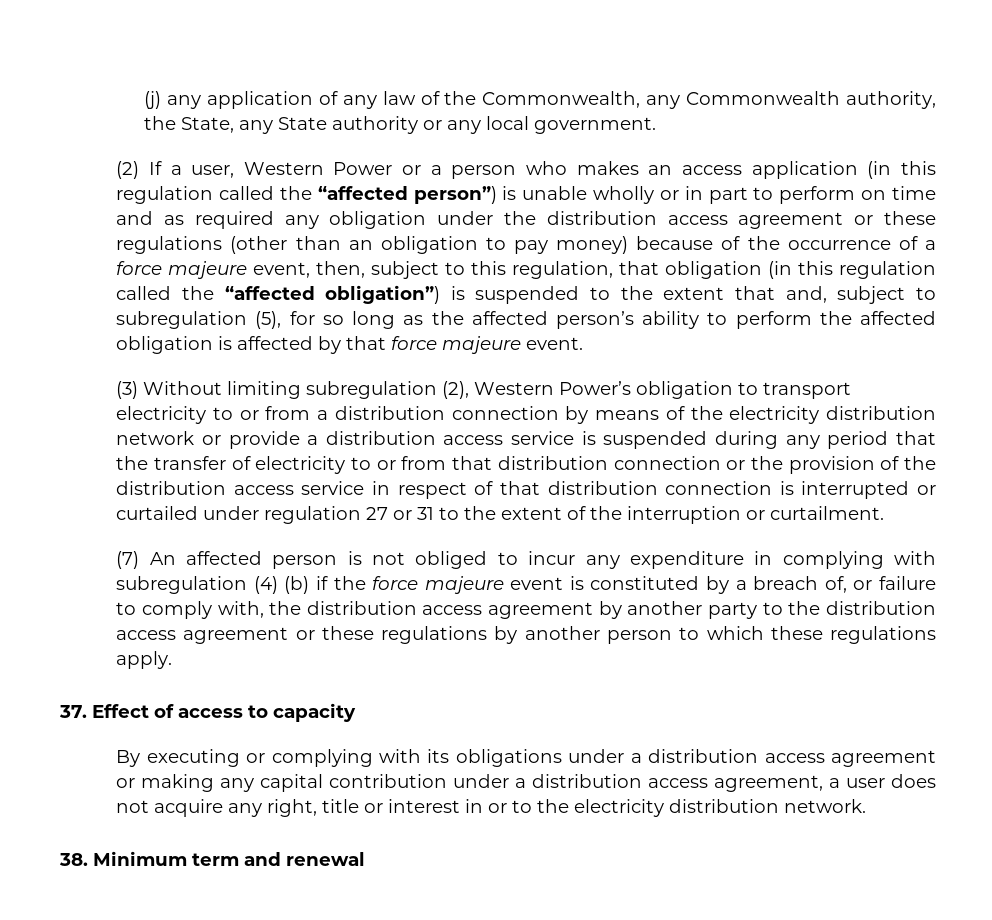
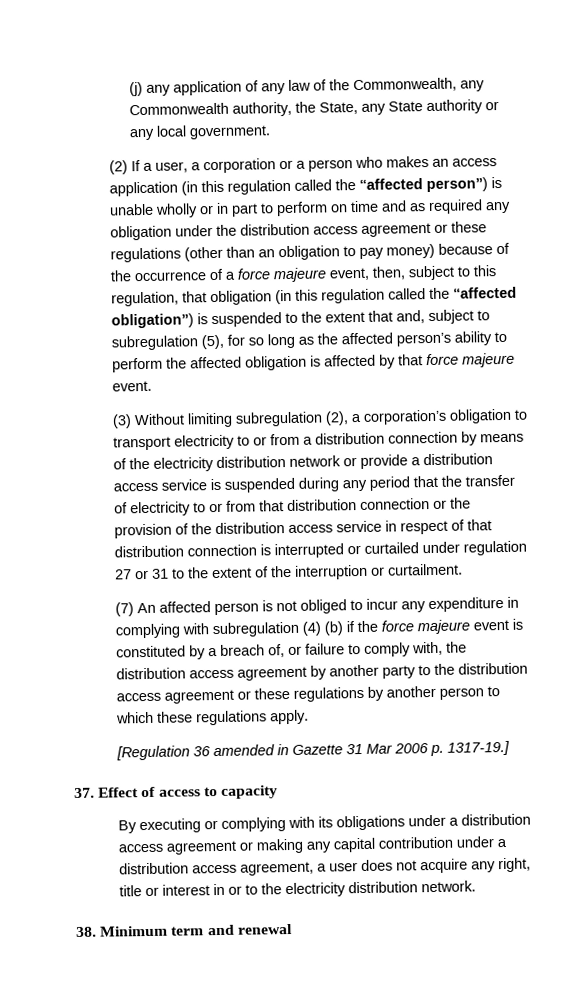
[243,162,393,175] Western Power -> [190,158,276,174] a corporation
[474,381,632,395] Western Power’s -> [350,409,447,425] a corporation’s
(173, 660) none -> [115,740,510,761] // [Regulation 36 amended in Gazette 31 Mar 2006 p. 1317-19.]

